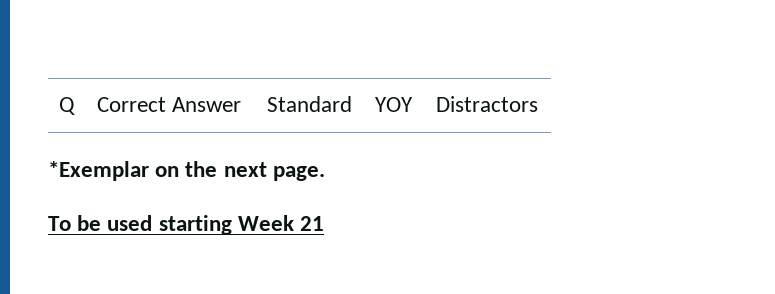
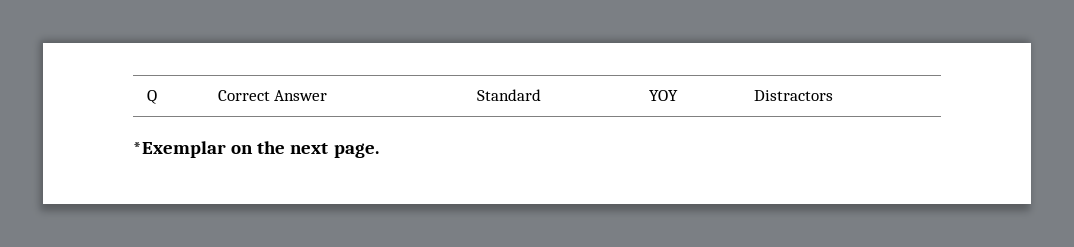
[48,215,325,235] // To be used starting Week 21 -> (379, 150) none

